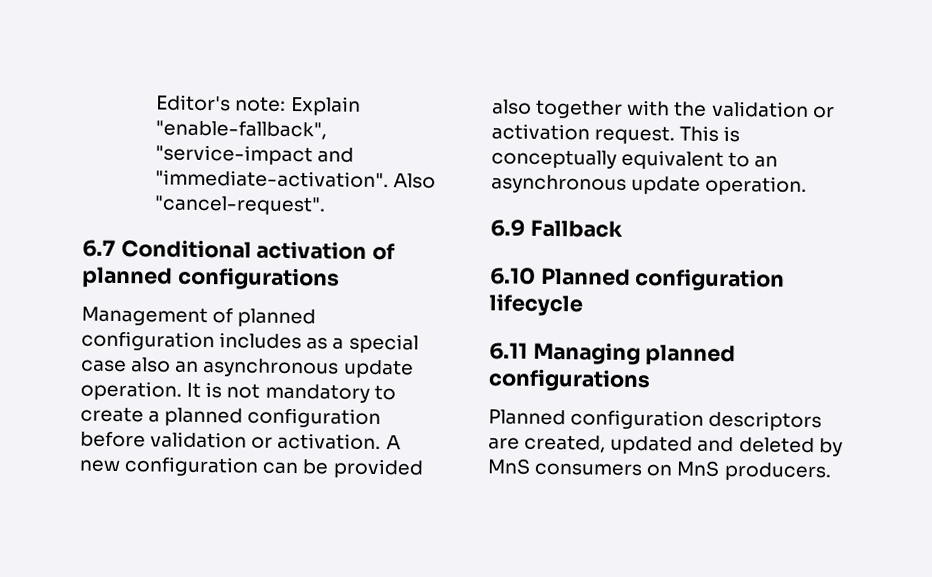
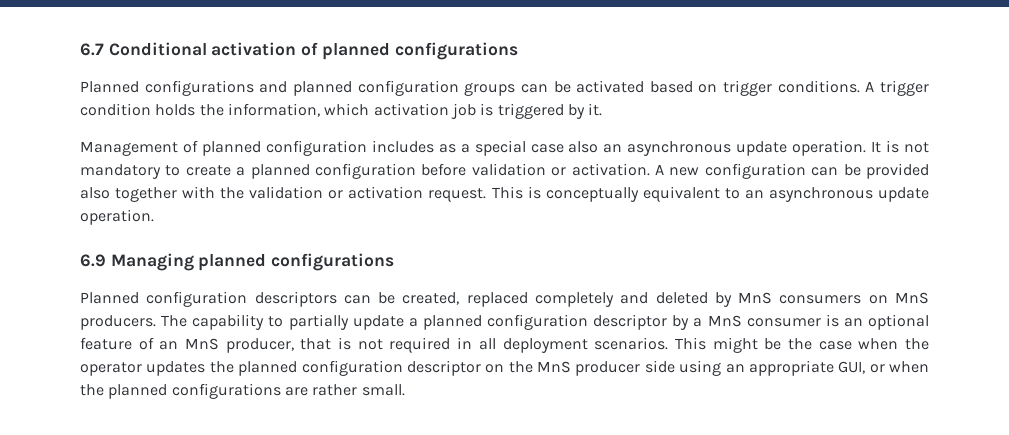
[156,94,361,116] [155,120,328,140] [155,144,355,166] [155,169,437,189] [154,195,327,216] Editor's note: Explain "enable-fallback", "service-impact and "immediate-activation". Also "cancel-request". // -> (80, 49) none
(340, 278) none -> [80,80,929,96] [80,103,603,119] // Planned configurations and planned configuration groups can be activated based on trigger conditions. A trigger condition holds the information, which activation job is triggered by it.
[529,219,623,238] [490,267,786,292] [489,293,583,317] [489,342,528,360] Fallback // 6.10 Planned configuration lifecycle // 6.11 -> (106, 260) none
[488,434,694,455] are created, updated -> [343,292,614,307] can be created, replaced completely
(832, 471) none -> [161,314,929,330] [80,337,930,353] [80,360,929,376] [80,383,405,399] The capability to partially update a planned configuration descriptor by a MnS consumer is an optional feature of an MnS producer, that is not required in all deployment scenarios. This might be the case when the operator updates the planned configuration descriptor on the MnS producer side using an appropriate GUI, or when the planned configurations are rather small.

